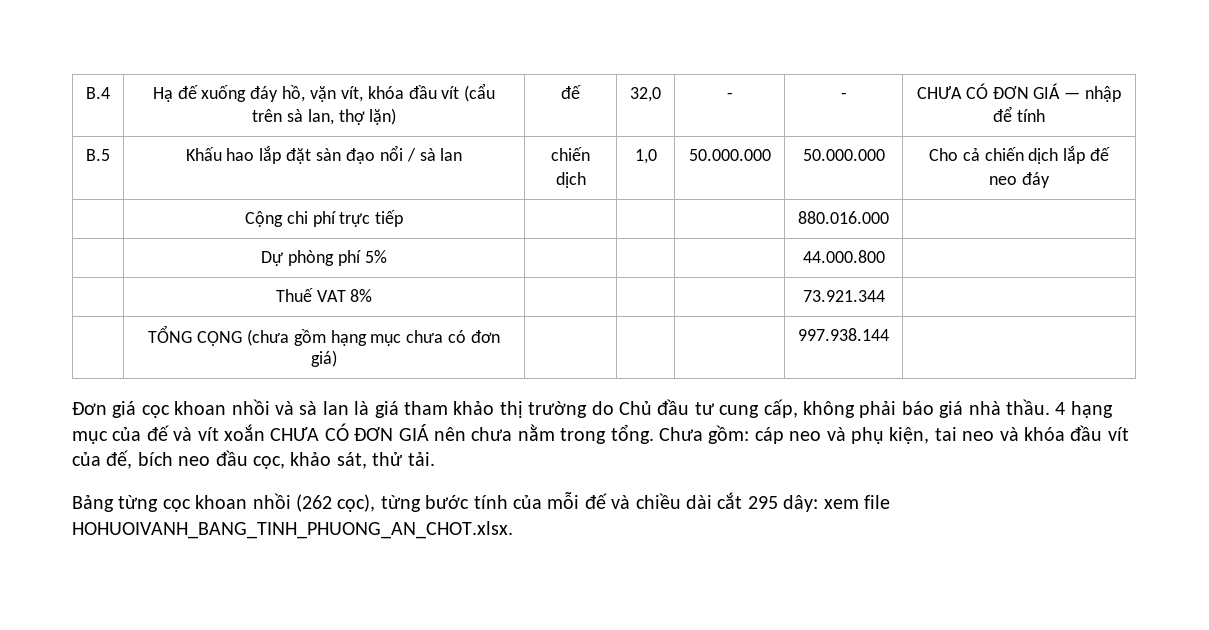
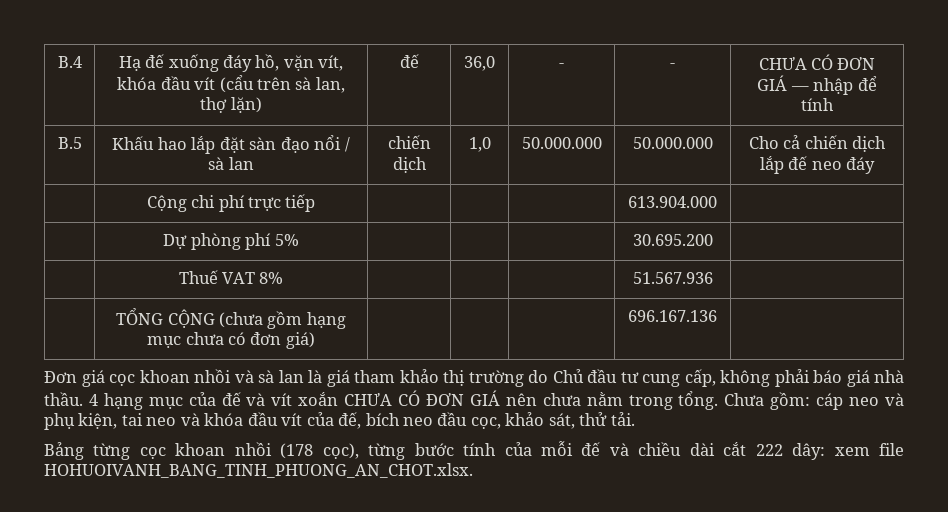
[630,87,661,102] 32,0 -> [464,56,495,71] 36,0
[798,211,889,224] 880.016.000 -> [628,196,717,208] 613.904.000
[802,250,885,263] 44.000.800 -> [632,234,713,246] 30.695.200
[802,290,885,302] 73.921.344 -> [632,272,713,284] 51.567.936
[798,328,889,341] 997.938.144 -> [628,310,717,322] 696.167.136
[296,494,332,512] (262 -> [280,443,314,459] (178
[747,496,778,509] 295 -> [755,444,783,456] 222

